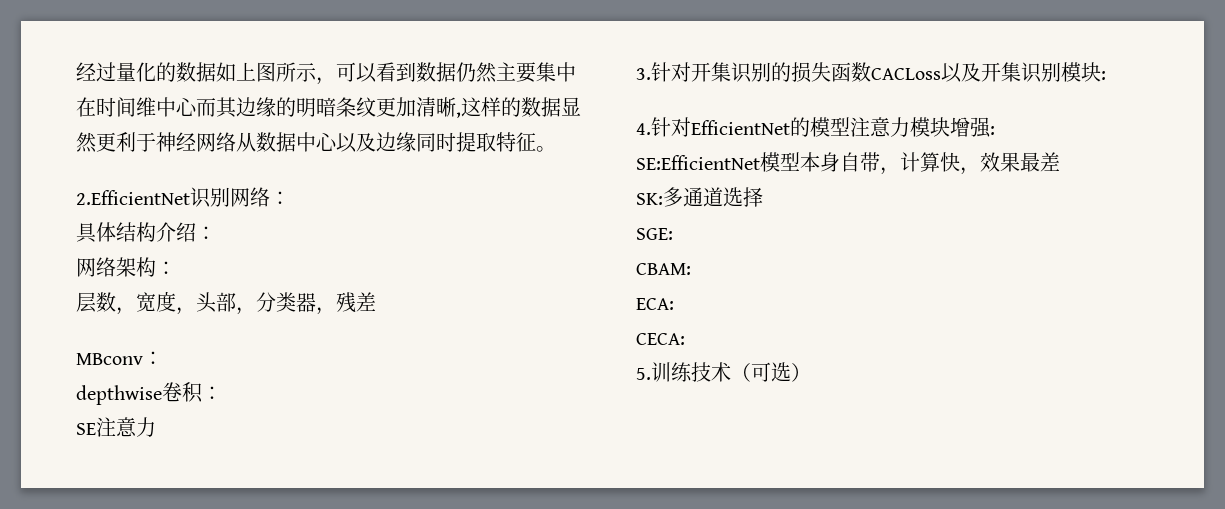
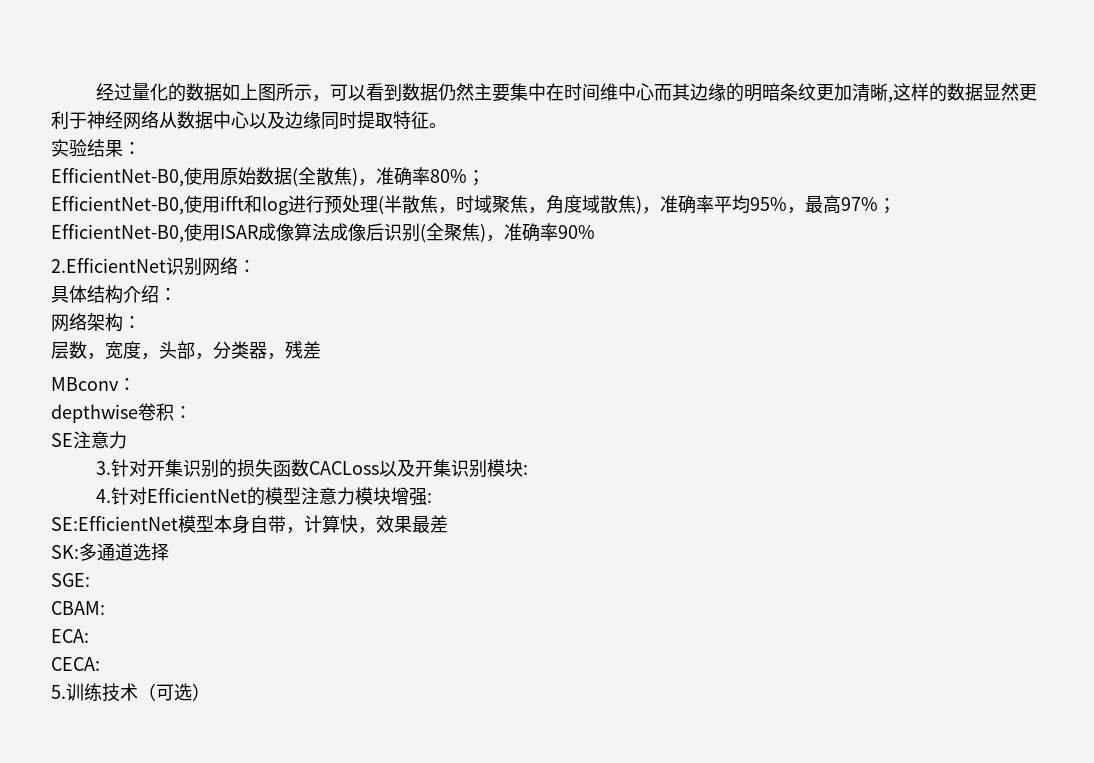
(556, 149) none -> [51,139,141,157] [51,167,485,187] [51,195,896,215] [51,223,595,243] // 实验结果： // EfficientNet-B0,使用原始数据(全散焦)，准确率80%； // EfficientNet-B0,使用ifft和log进行预处理(半散焦，时域聚焦，角度域散焦)，准确率平均95%，最高97%； // EfficientNet-B0,使用ISAR成像算法成像后识别(全聚焦)，准确率90%

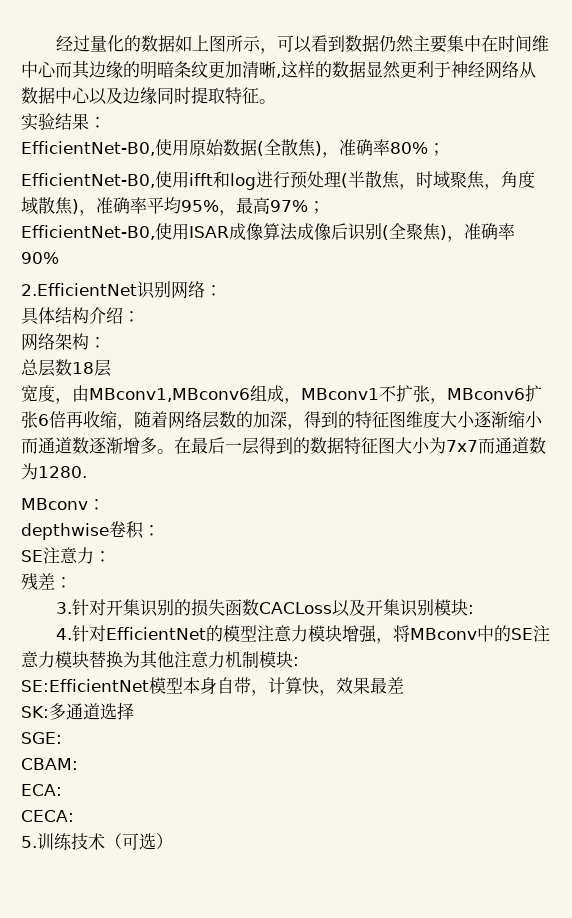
[51,341,321,360] 层数，宽度，头部，分类器，残差 -> [21,359,111,377] [21,385,542,404] [21,411,543,430] [21,437,546,455] [21,463,87,480] 总层数18层 // 宽度，由MBconv1,MBconv6组成，MBconv1不扩张，MBconv6扩张6倍再收缩，随着网络层数的加深，得到的特征图维度大小逐渐缩小而通道数逐渐增多。在最后一层得到的数据特征图大小为7x7而通道数为1280.
(127, 440) none -> [94,551,111,562] [21,573,72,590] ： // 残差：
(428, 497) none -> [375,625,550,644] [21,650,293,669] ，将MBconv中的SE注意力模块替换为其他注意力机制模块

